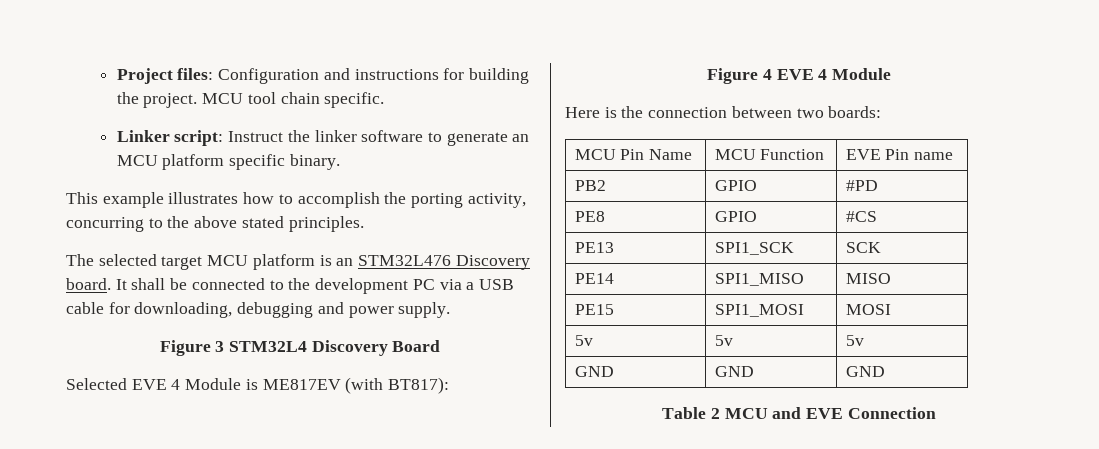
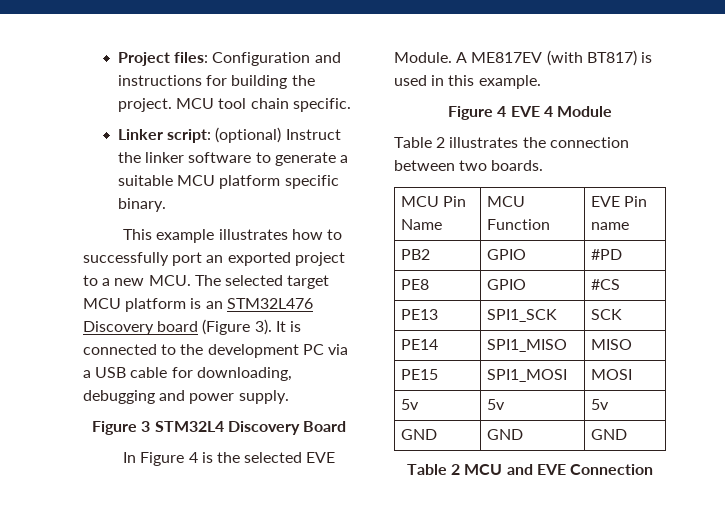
(224, 138) none -> [215,127,282,143] (optional)
[512,134,530,142] an -> [340,155,349,163] [118,175,174,186] a suitable
[297,192,526,208] [66,216,364,232] accomplish the porting activity, concurring to the above stated principles. // -> [83,252,345,266] [83,275,191,286] successfully port an exported project to a new MCU.
[66,278,188,290] board. It shall be -> [157,319,301,335] board (Figure 3). It is
[66,377,450,394] Selected EVE 4 Module is ME817EV (with BT817): -> [123,452,336,466] [394,50,652,66] [394,75,541,89] In Figure 4 is the selected EVE Module. A ME817EV (with BT817) is used in this example.
[565,107,617,118] Here is -> [394,137,519,148] Table 2 illustrates
[828,106,882,118] boards: -> [491,160,544,171] boards.

